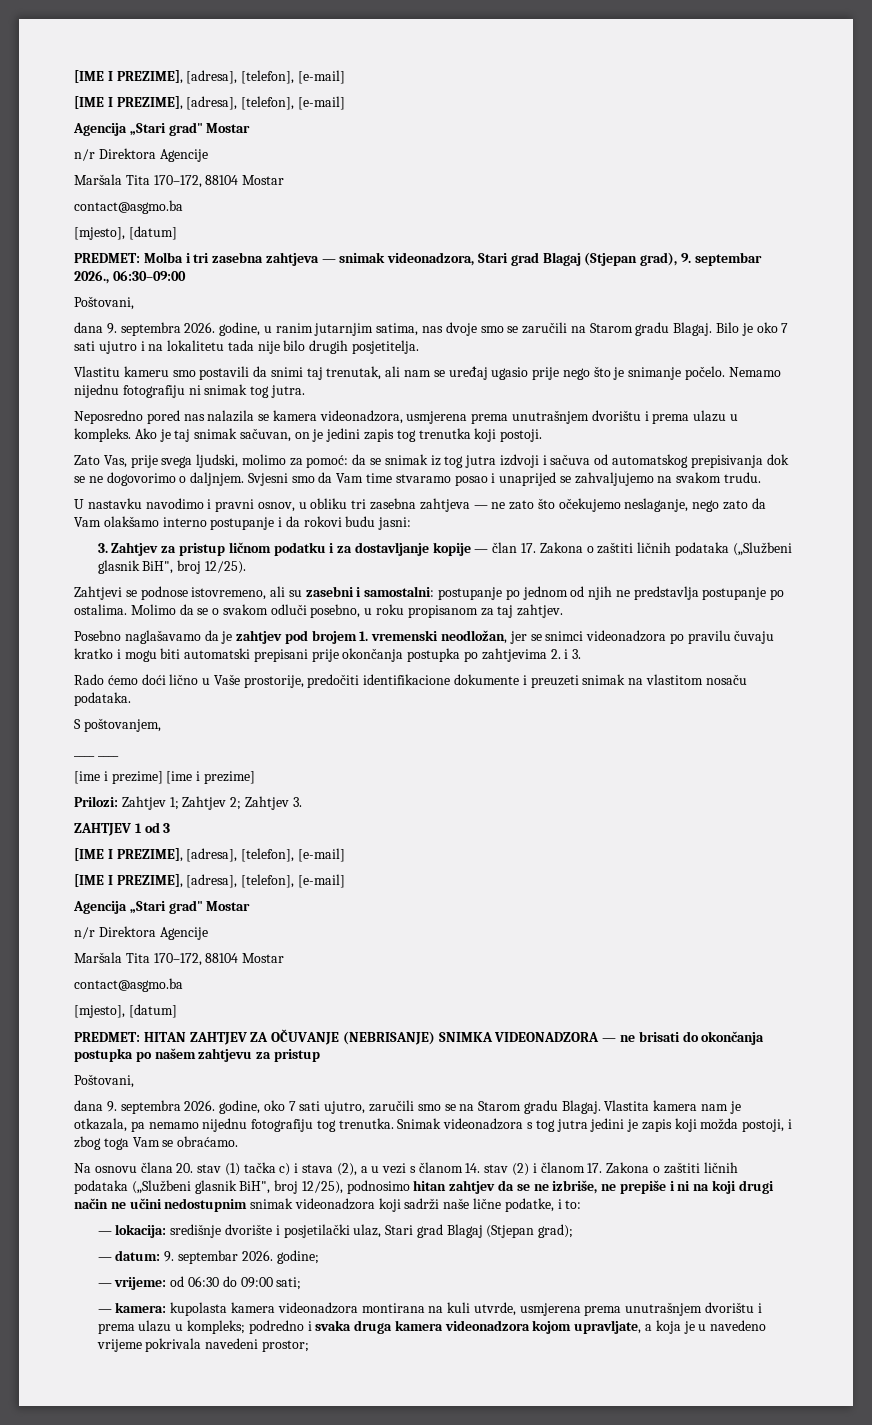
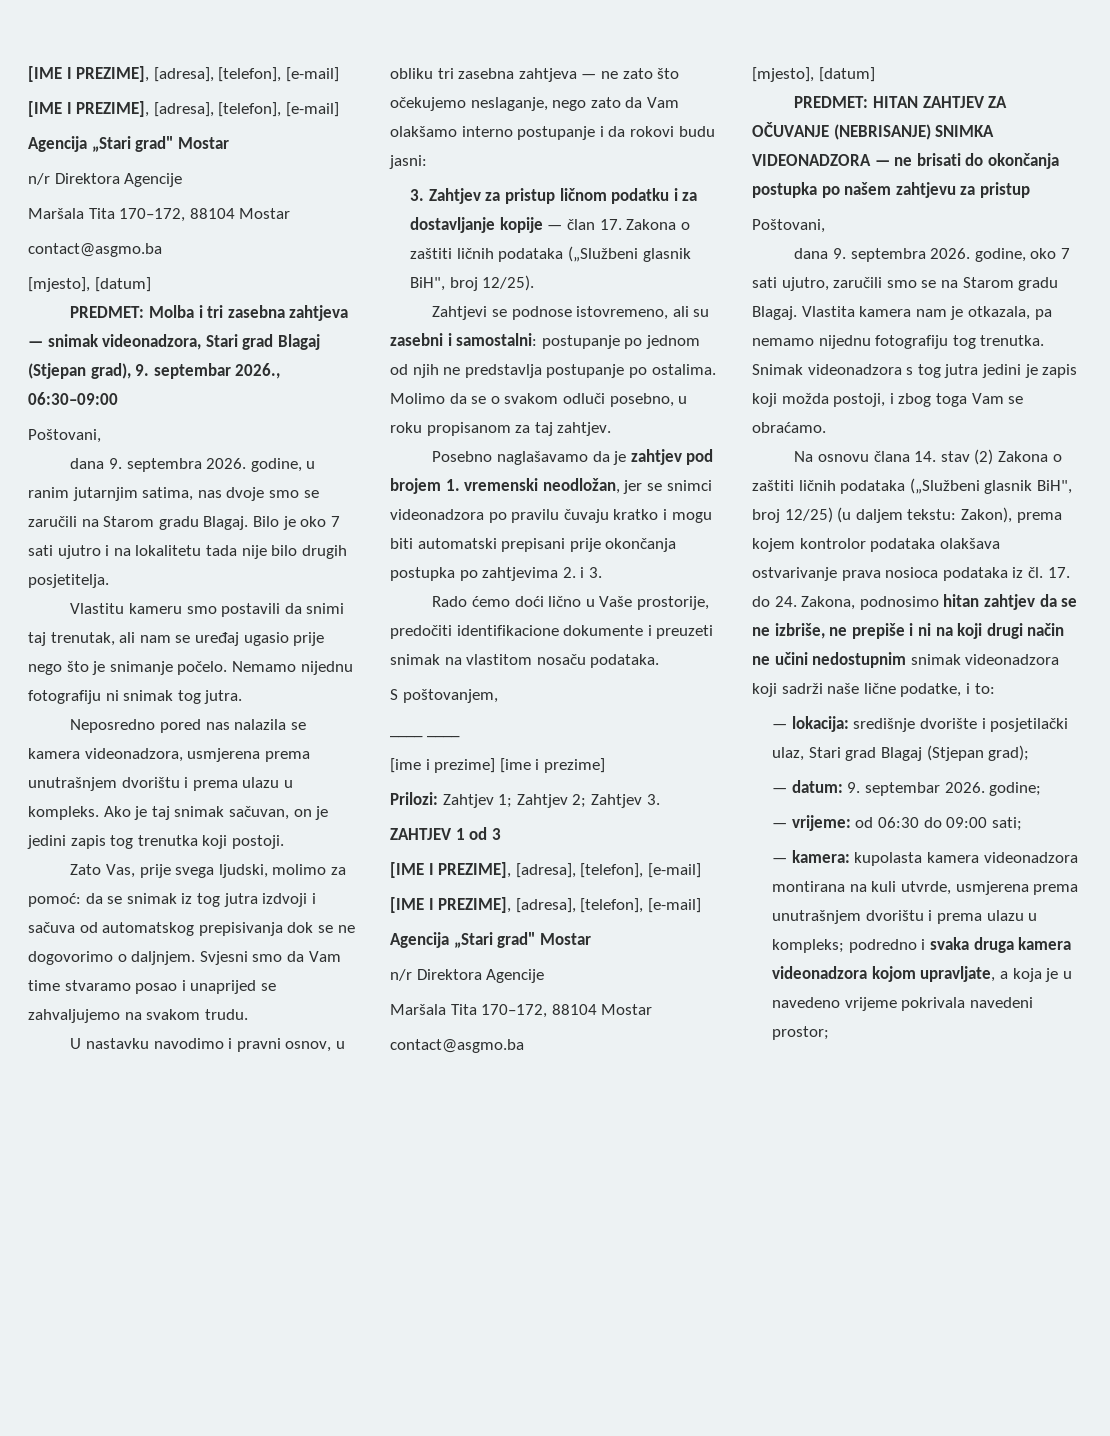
[176,1162,738,1176] [74,1180,343,1194] 20. stav (1) tačka c) i stava (2), a u vezi s članom 14. stav (2) i članom 17. Zakona o zaštiti ličnih podataka („Službeni glasnik BiH", broj 12/25), -> [914,449,1062,465] [752,478,1072,494] [752,507,1062,523] [752,538,1000,552] [752,567,1070,581] [752,596,856,610] 14. stav (2) Zakona o zaštiti ličnih podataka („Službeni glasnik BiH", broj 12/25) (u daljem tekstu: Zakon), prema kojem kontrolor podataka olakšava ostvarivanje prava nosioca podataka iz čl. 17. do 24. Zakona,

